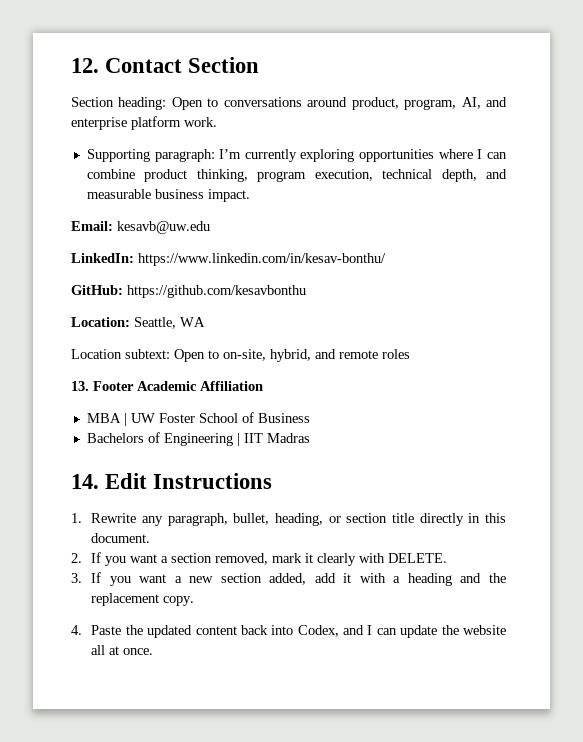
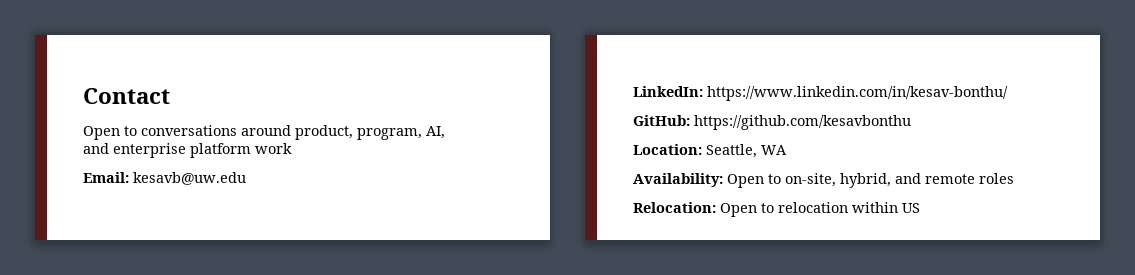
[71,58,99,73] 12. -> (83, 96) none
[188,57,260,73] [71,97,167,110] Section // Section heading: -> (170, 96) //
[184,117,217,127] [86,149,508,162] [86,169,508,182] [86,189,250,202] work. // Supporting paragraph: I’m currently exploring opportunities where I can combine product thinking, program execution, technical depth, and measurable business impact. -> [255,143,292,154] work
[71,349,170,359] Location subtext: -> [633,173,723,187] Availability:
[71,381,263,391] [86,412,310,426] [86,432,310,446] [71,473,273,489] [71,513,506,526] [91,533,151,543] [71,552,448,566] [71,572,506,586] [91,593,195,606] [71,625,506,638] [91,645,154,655] 13. Footer Academic Affiliation // MBA | UW Foster School of Business // Bachelors of Engineering | IIT Madras // 14. Edit Instructions // 1. Rewrite any paragraph, bullet, heading, or section title directly in this document. // 2. If you want a section removed, mark it clearly with DELETE. // 3. If you want a new section added, add it with a heading and the replacement copy. // 4. Paste the updated content back into Codex, and I can update the website all at once. -> [633,202,920,217] Relocation: Open to relocation within US

